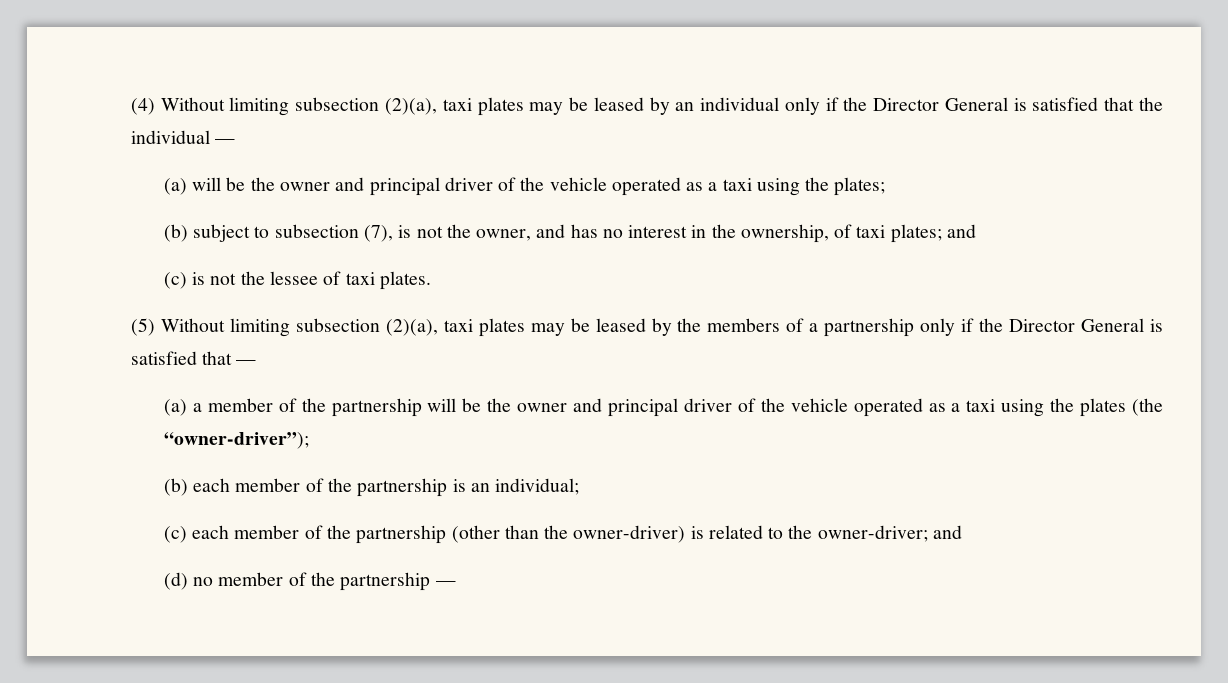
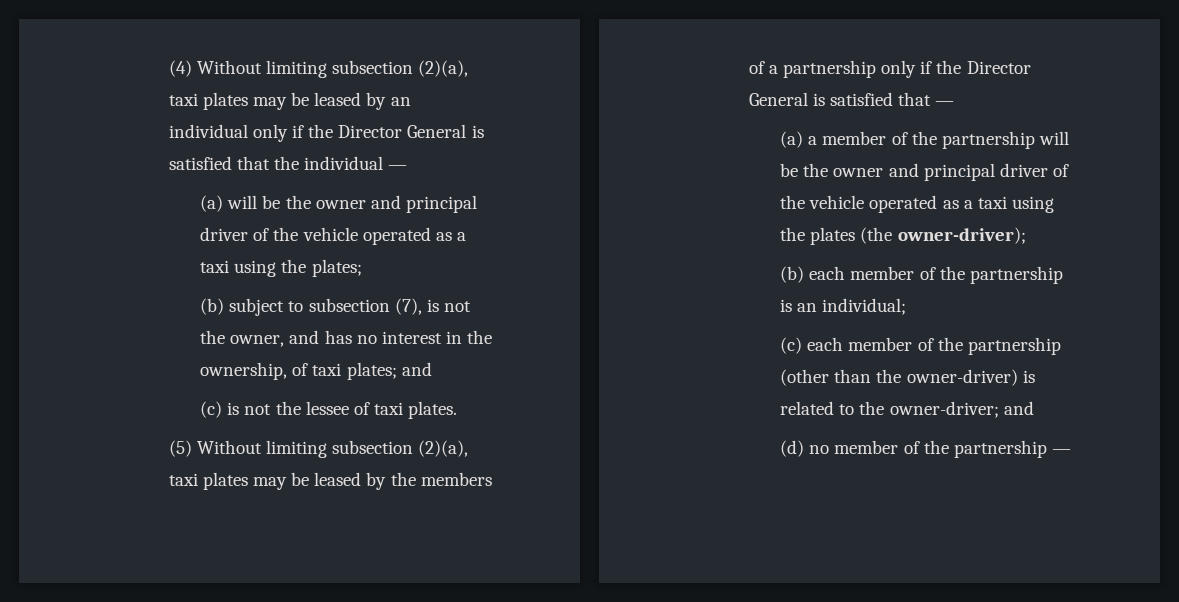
[163,432,309,449] “owner-driver”); -> [897,227,1026,244] owner-driver);

